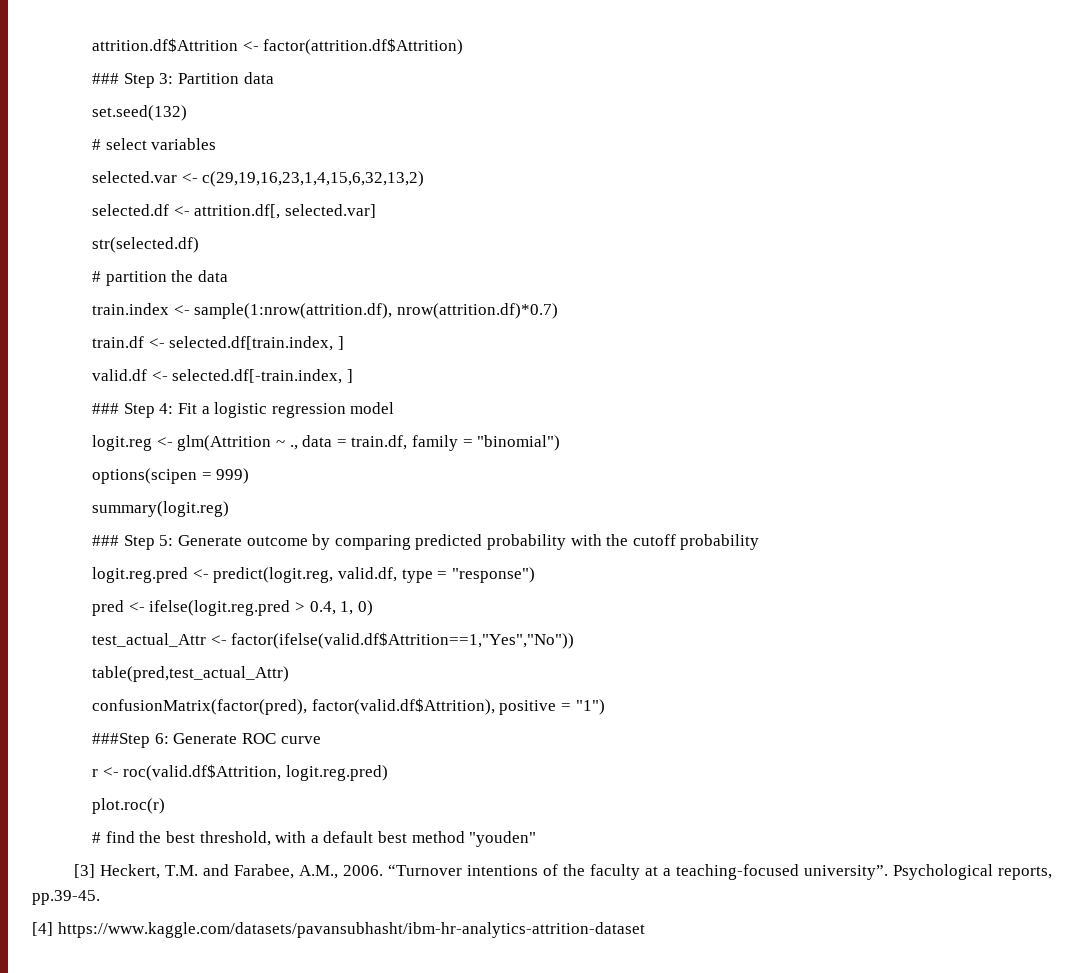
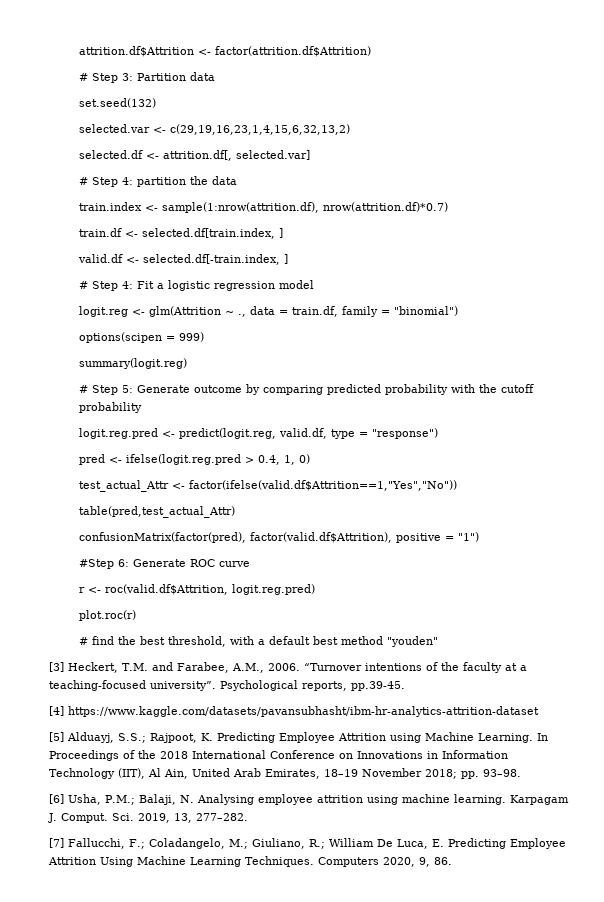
[92,73,120,84] ### -> [78,73,88,81] #
[92,138,217,150] // # select variables -> (156, 103) none
[92,237,200,253] [92,271,102,282] // str(selected.df) // # -> [78,177,133,187] // # Step 4:
[92,403,120,414] ### -> [78,281,88,289] #
[92,535,120,546] ### -> [78,385,88,393] #
[92,733,151,748] ###Step -> [78,559,114,569] #Step
(645, 930) none -> [49,732,548,743] [49,750,508,761] [49,768,521,779] [49,794,569,805] [48,813,248,823] [49,838,566,849] [48,856,452,867] // [5] Alduayj, S.S.; Rajpoot, K. Predicting Employee Attrition using Machine Learning. In Proceedings of the 2018 International Conference on Innovations in Information Technology (IIT), Al Ain, United Arab Emirates, 18–19 November 2018; pp. 93–98. // [6] Usha, P.M.; Balaji, N. Analysing employee attrition using machine learning. Karpagam J. Comput. Sci. 2019, 13, 277–282. // [7] Fallucchi, F.; Coladangelo, M.; Giuliano, R.; William De Luca, E. Predicting Employee Attrition Using Machine Learning Techniques. Computers 2020, 9, 86.

